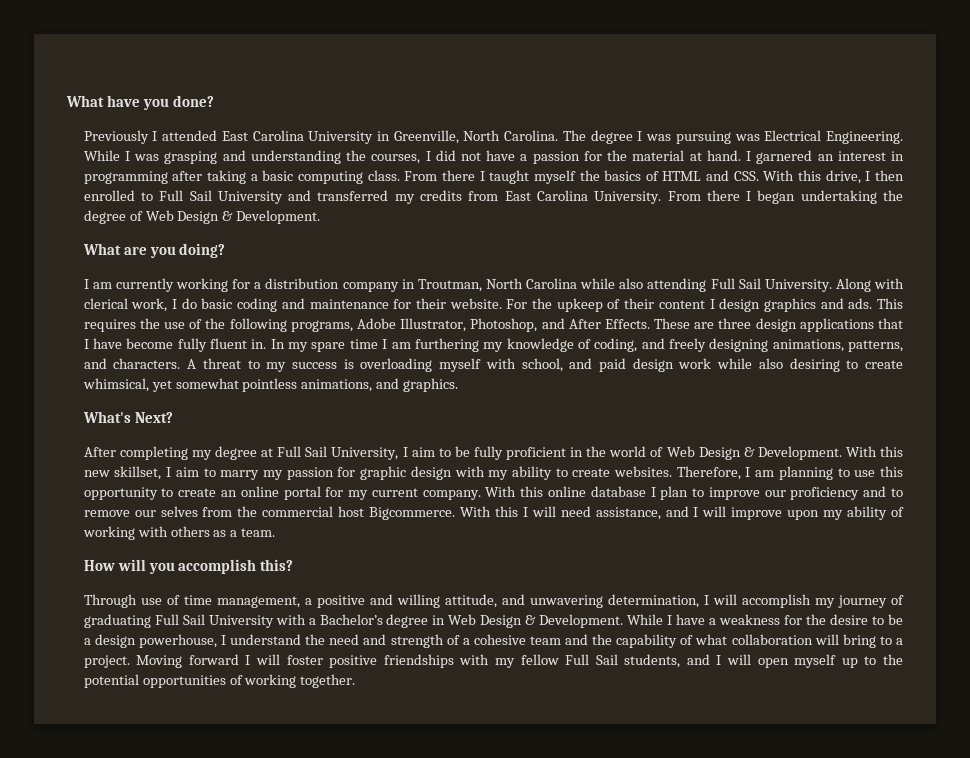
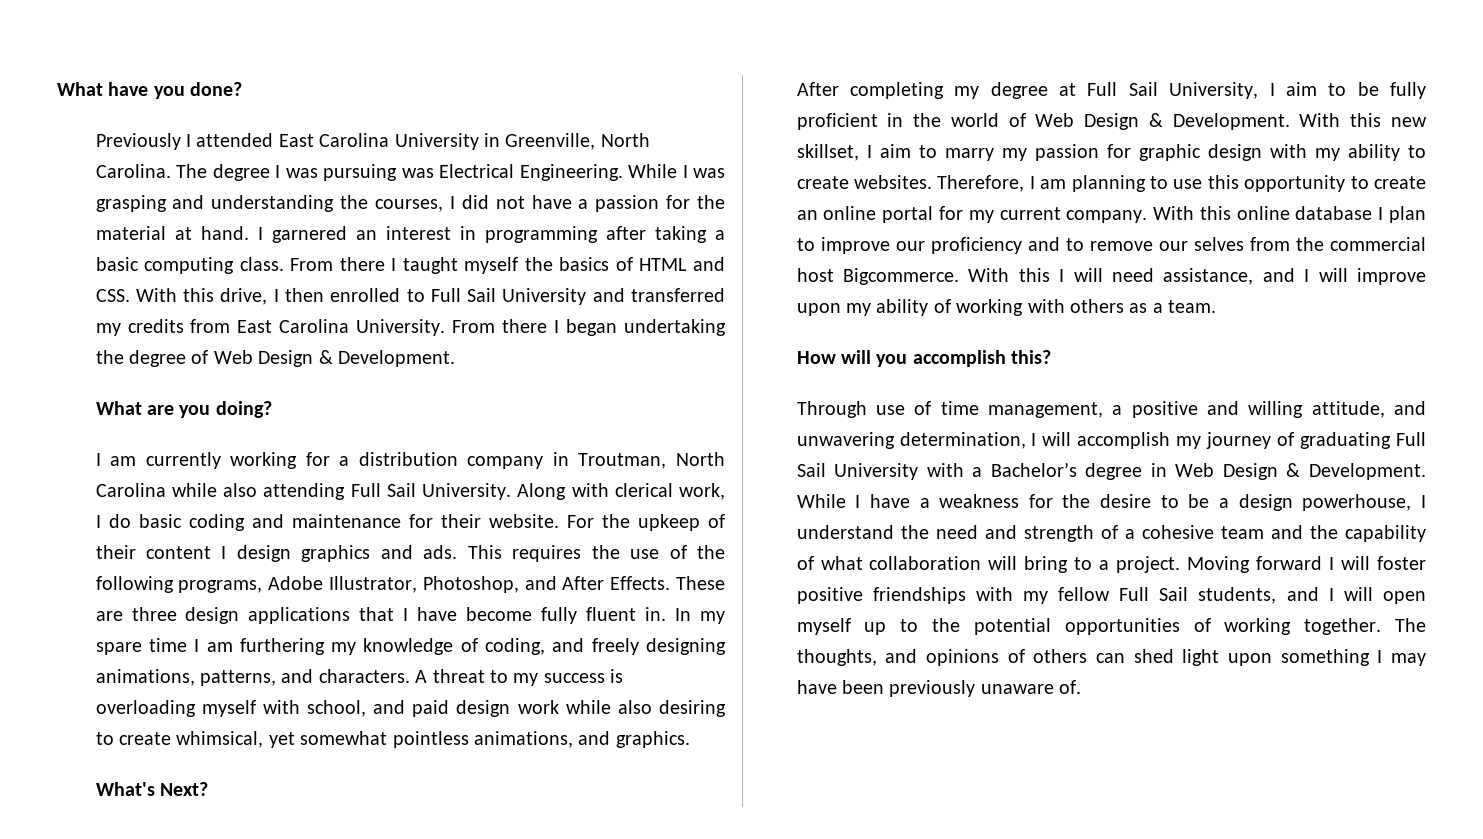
(356, 681) none -> [1395,618,1426,632] [796,649,1426,666] [796,680,1082,697] The thoughts, and opinions of others can shed light upon something I may have been previously unaware of.

